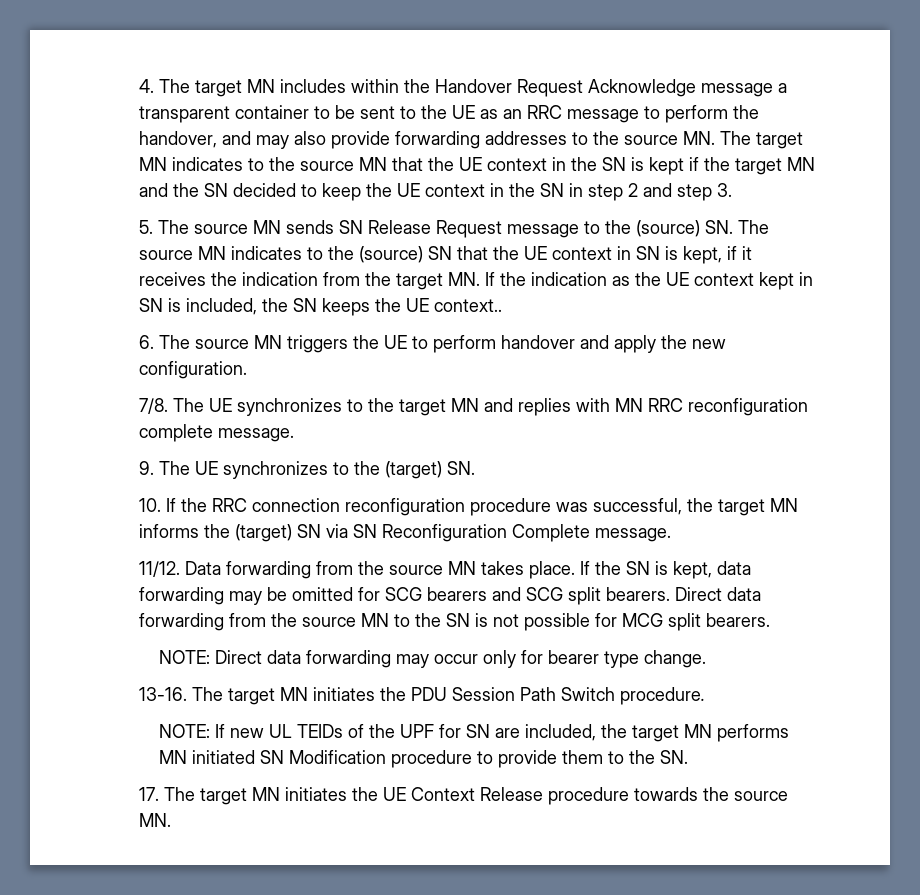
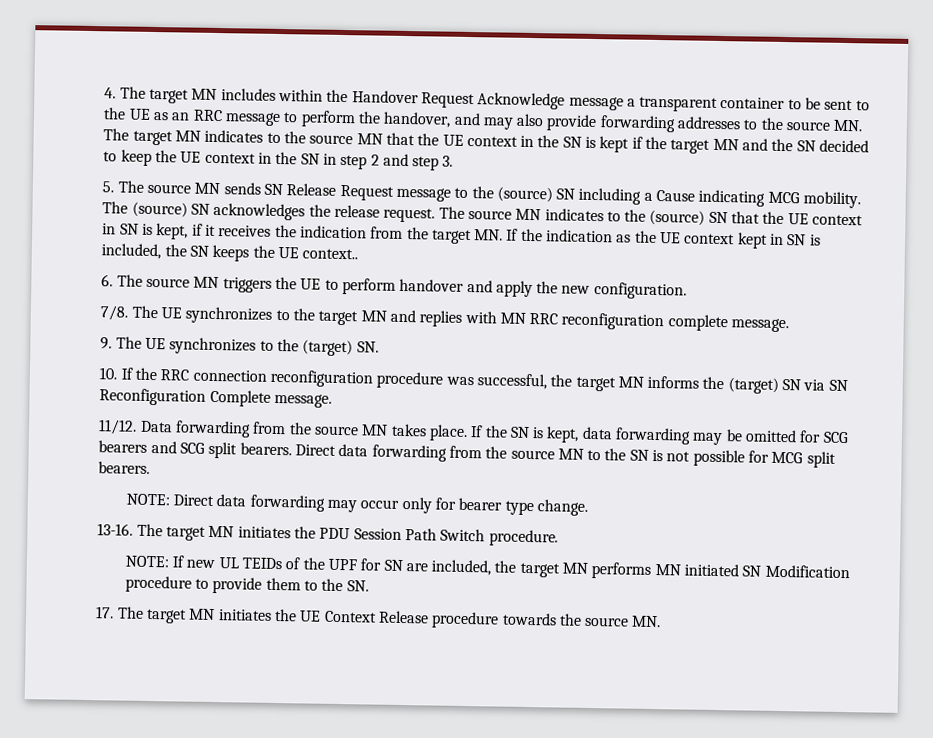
[704,220,733,234] SN. -> [556,187,862,209] [102,201,436,223] SN including a Cause indicating MCG mobility. The (source) SN acknowledges the release request.

